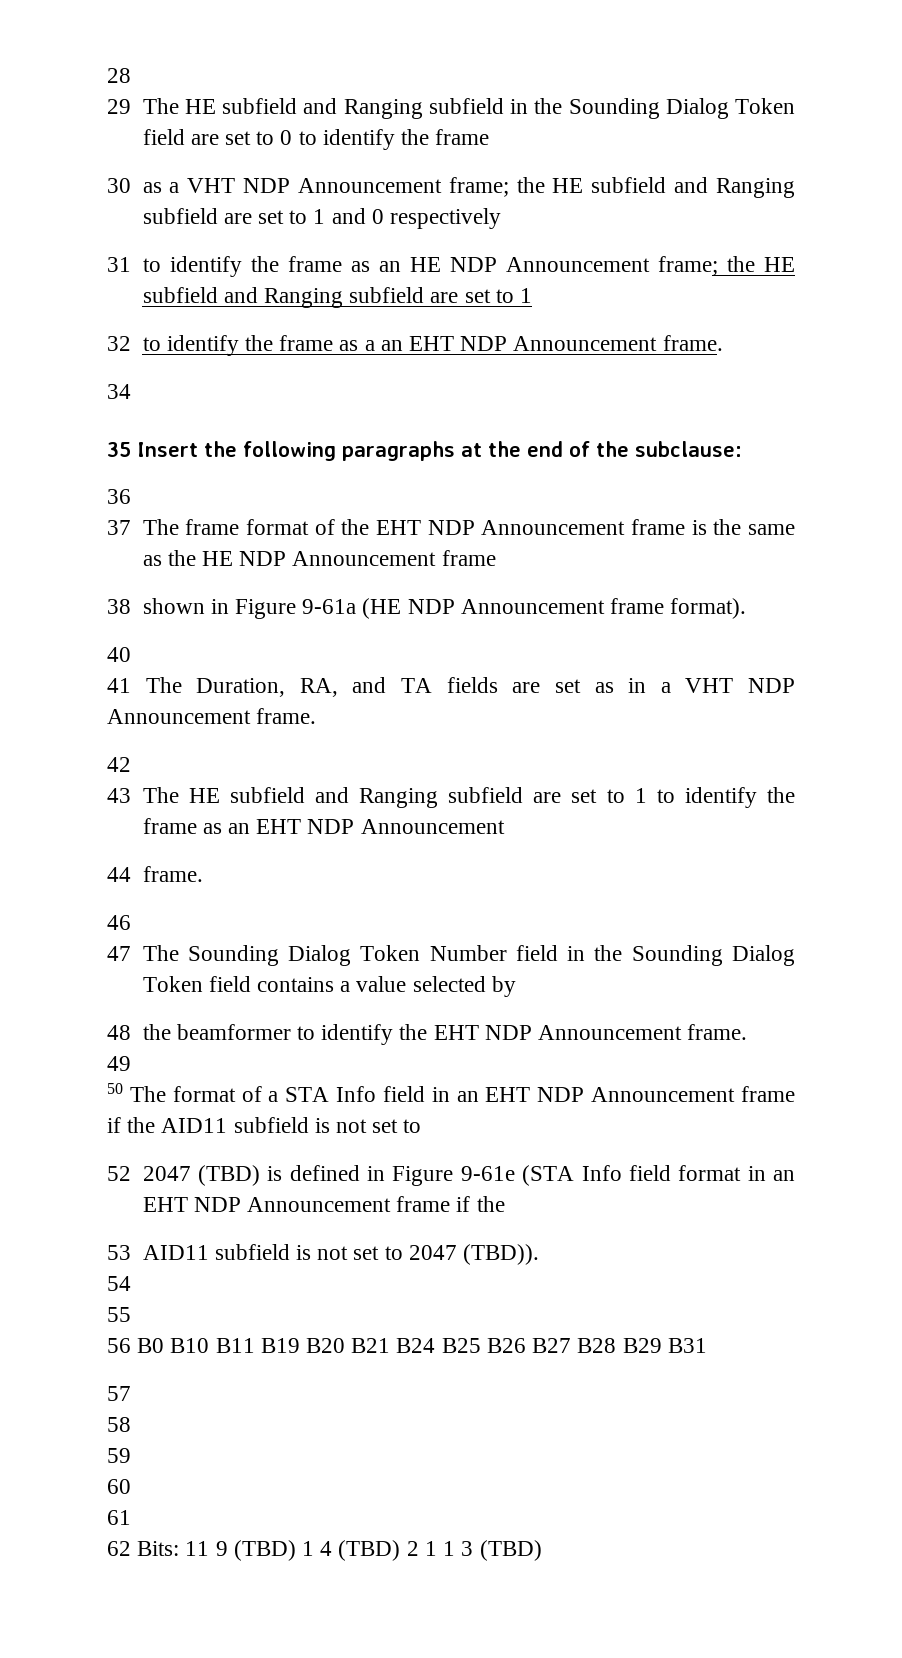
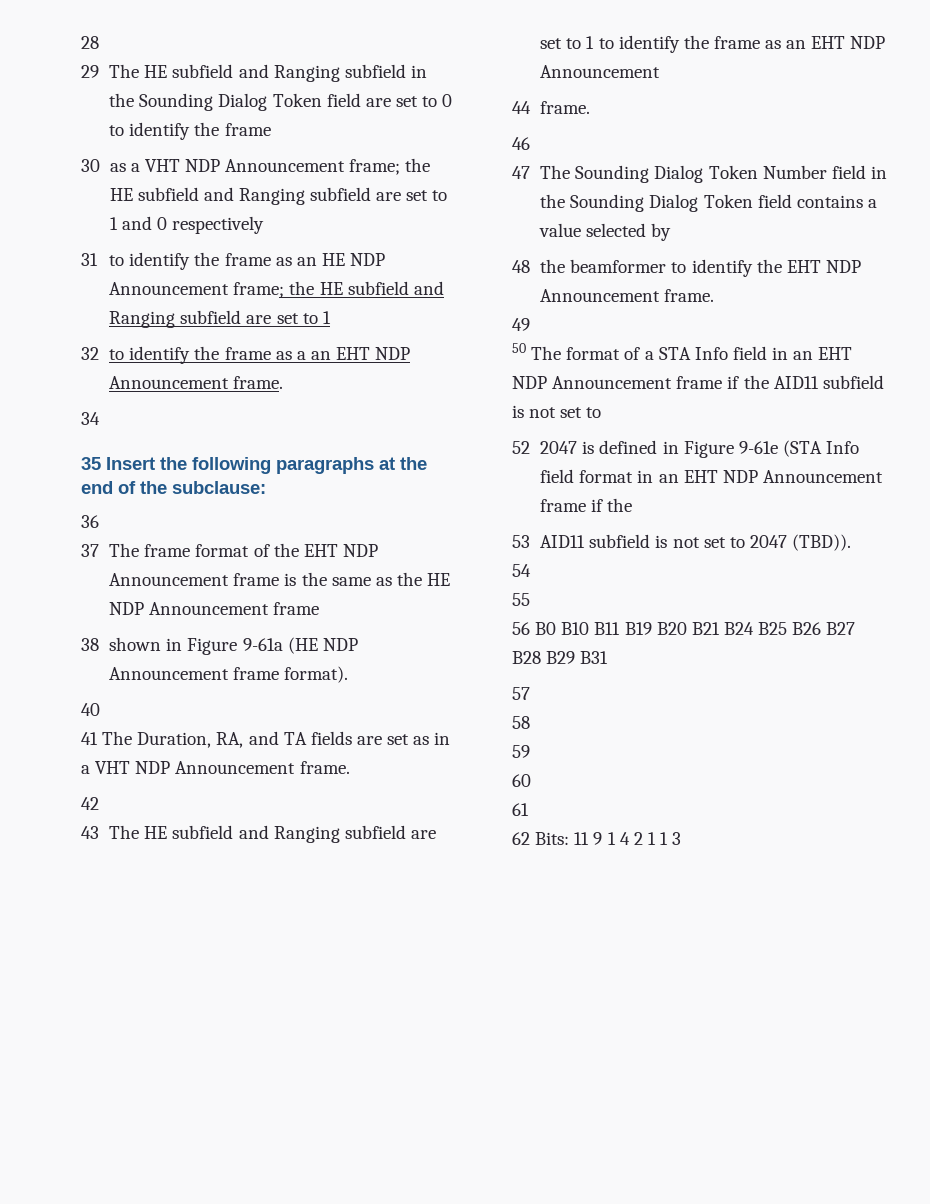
[197,1165,260,1186] (TBD) -> (578, 447) none
[233,1540,296,1561] (TBD) -> (603, 838) none
[338,1540,401,1561] (TBD) -> (630, 838) none
[479,1540,542,1561] (TBD) -> (682, 838) none

